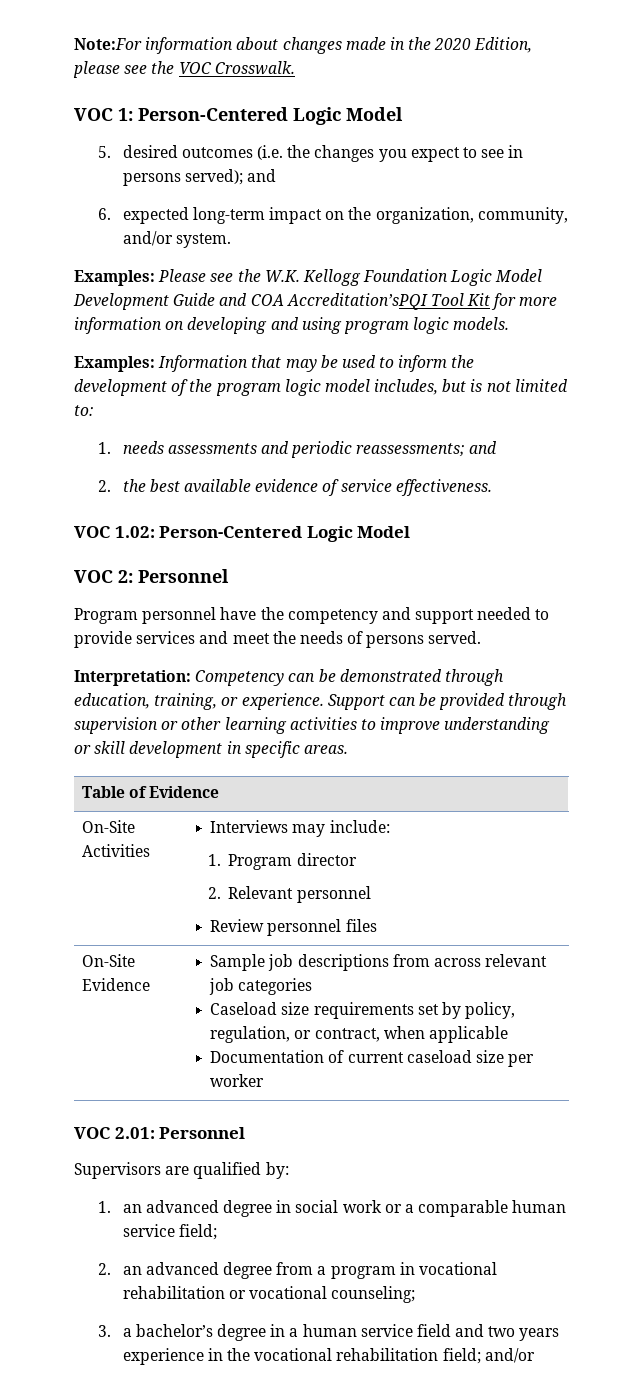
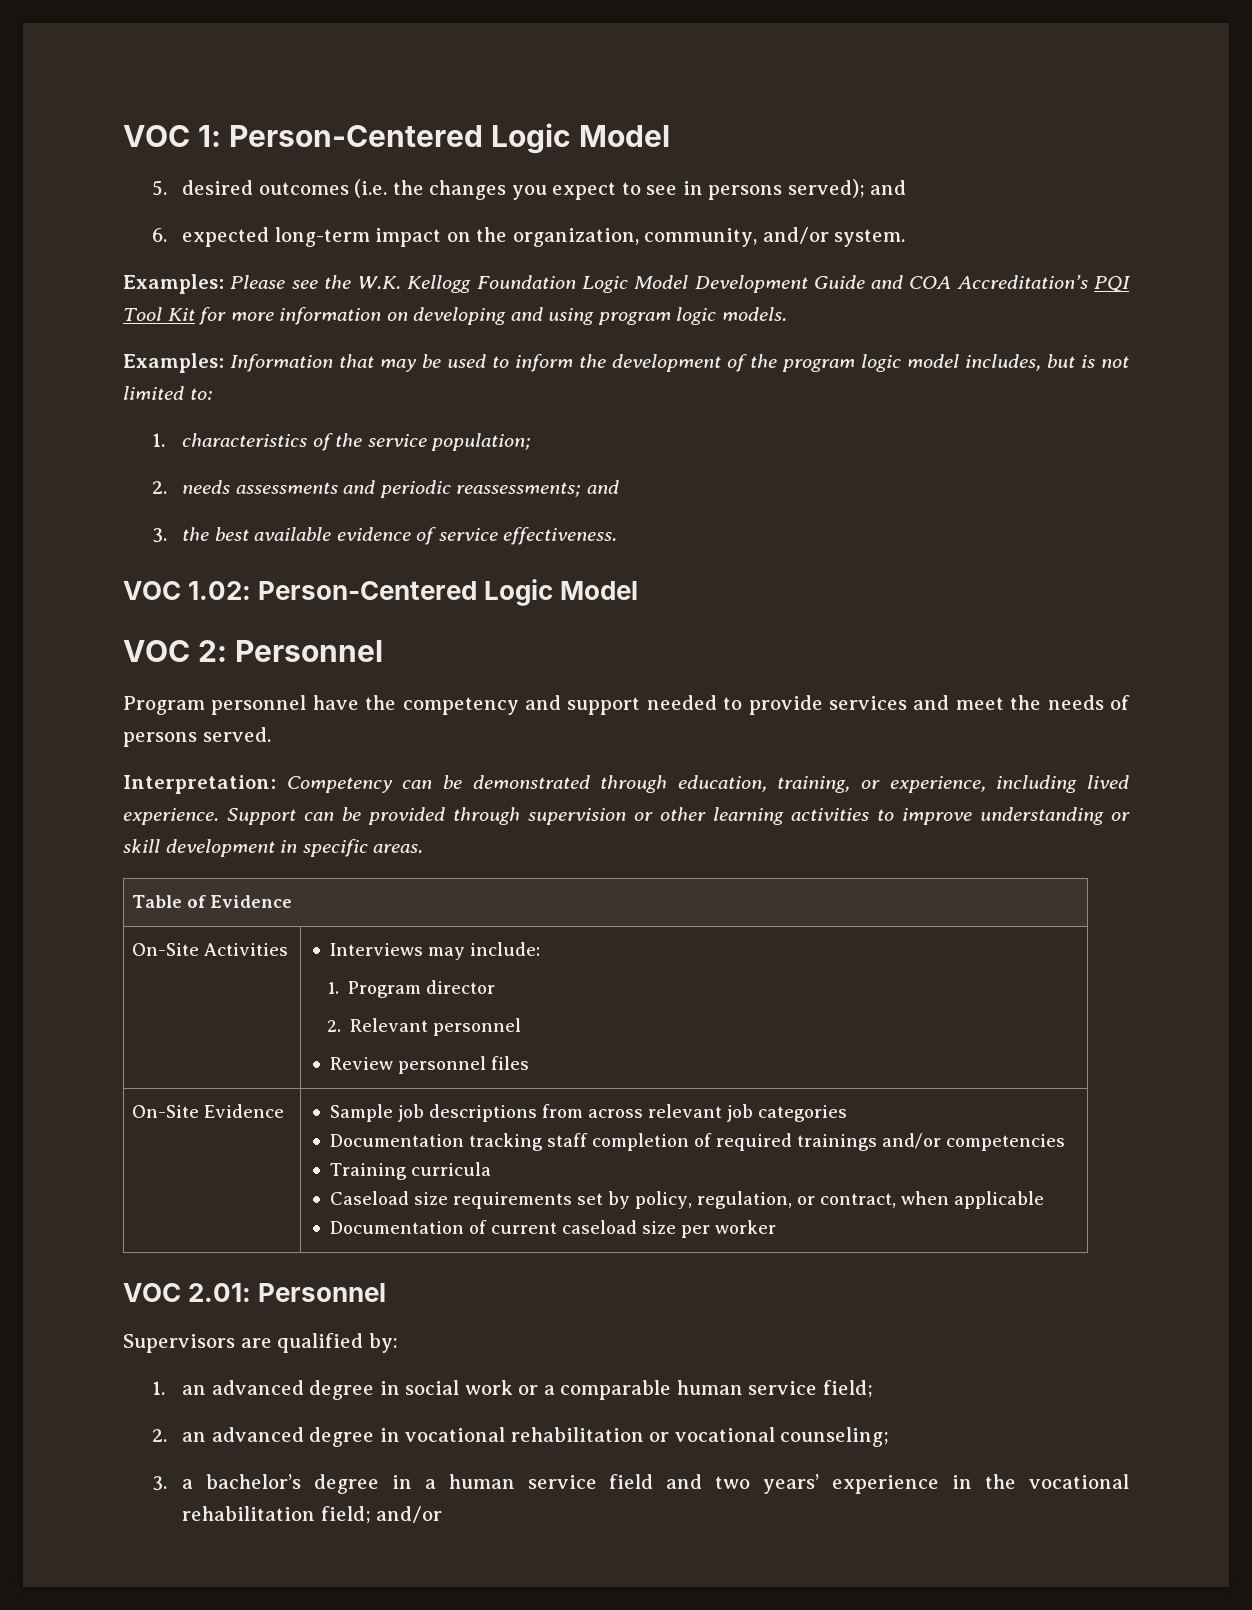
[74,37,533,54] [73,61,295,78] Note:For information about changes made in the 2020 Edition, please see the VOC Crosswalk. // -> (123, 136) none
[286,293,428,310] Accreditation’sPQI -> [956,275,1131,292] Accreditation’s PQI
(112, 448) none -> [181,433,532,451] [152,481,168,494] characteristics of the service population; // 2.
[98,480,112,492] 2. -> [152,528,168,543] 3.
(239, 701) none -> [889,775,1129,793] experience, including lived
(313, 986) none -> [329,1133,1065,1151] [329,1162,491,1180] // Documentation tracking staff completion of required trainings and/or competencies // Training curricula
[276,1262,396,1279] from a program -> (375, 1437) none
[519,1328,560,1341] years -> [763,1474,820,1494] years’

